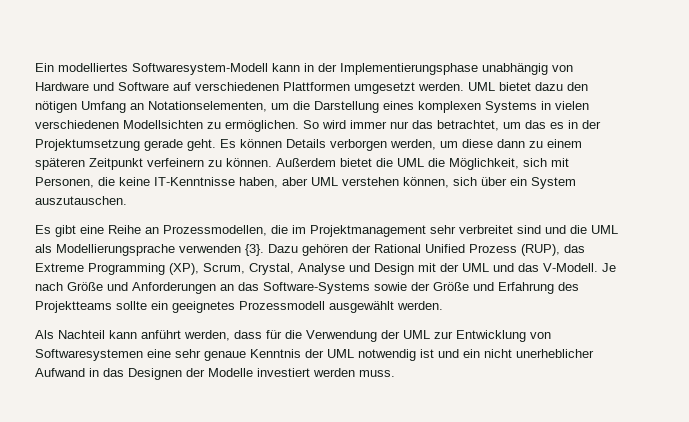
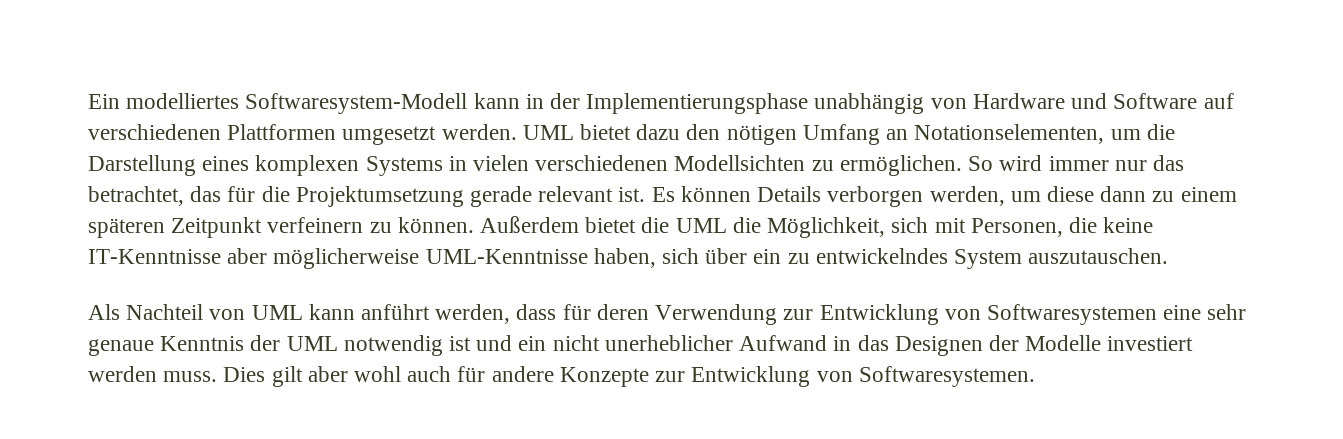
[503,120,601,129] [35,139,216,151] um das es in der Projektumsetzung gerade geht. -> [190,186,646,207] das für die Projektumsetzung gerade relevant ist.
[239,177,449,188] haben, aber UML verstehen können, -> [227,248,656,269] aber möglicherweise UML-Kenntnisse haben,
(527, 181) none -> [787,248,948,264] zu entwickelndes
[35,225,618,237] [35,244,585,256] [35,263,616,275] [35,282,579,294] [35,301,443,313] // Es gibt eine Reihe an Prozessmodellen, die im Projektmanagement sehr verbreitet sind und die UML als Modellierungsprache verwenden {3}. Dazu gehören der Rational Unified Prozess (RUP), das Extreme Programming (XP), Scrum, Crystal, Analyse und Design mit der UML und das V-Modell. Je nach Größe und Anforderungen an das Software-Systems sowie der Größe und Erfahrung des Projektteams sollte ein geeignetes Prozessmodell ausgewählt werden. -> (1169, 256) none
(105, 334) none -> [209,305,303,320] von UML
[285,330,430,342] die Verwendung der UML -> [596,304,778,325] deren Verwendung
(395, 373) none -> [223,366,1035,387] Dies gilt aber wohl auch für andere Konzepte zur Entwicklung von Softwaresystemen.

